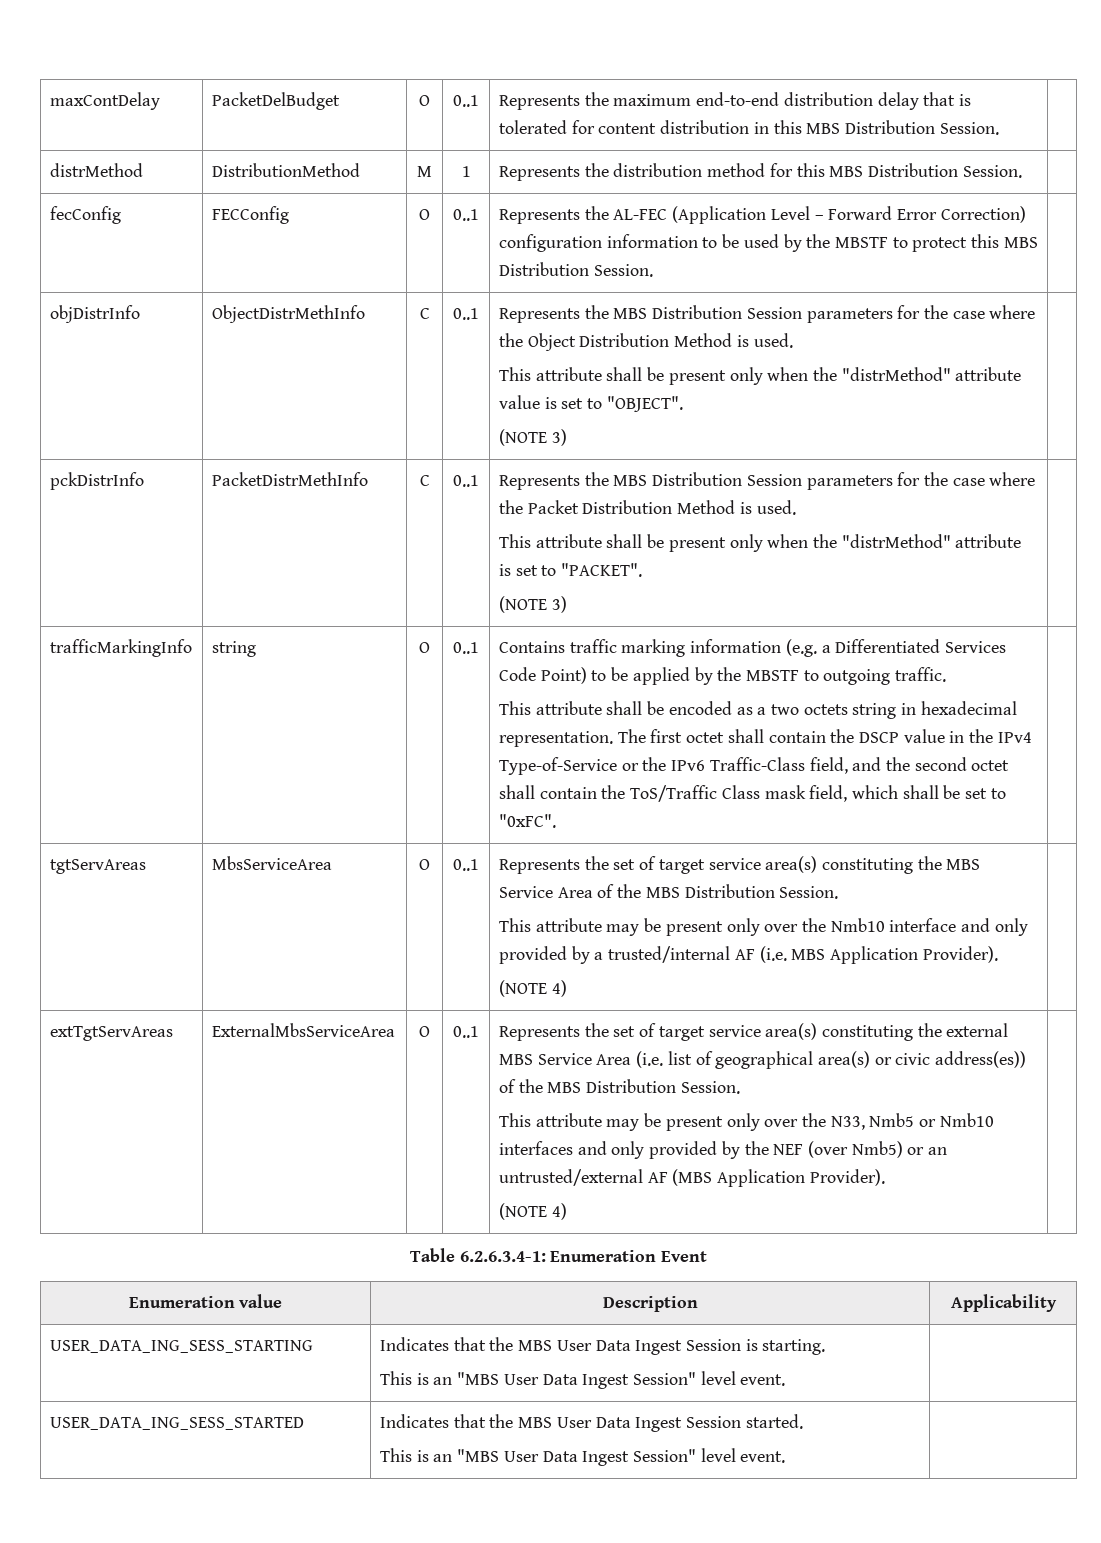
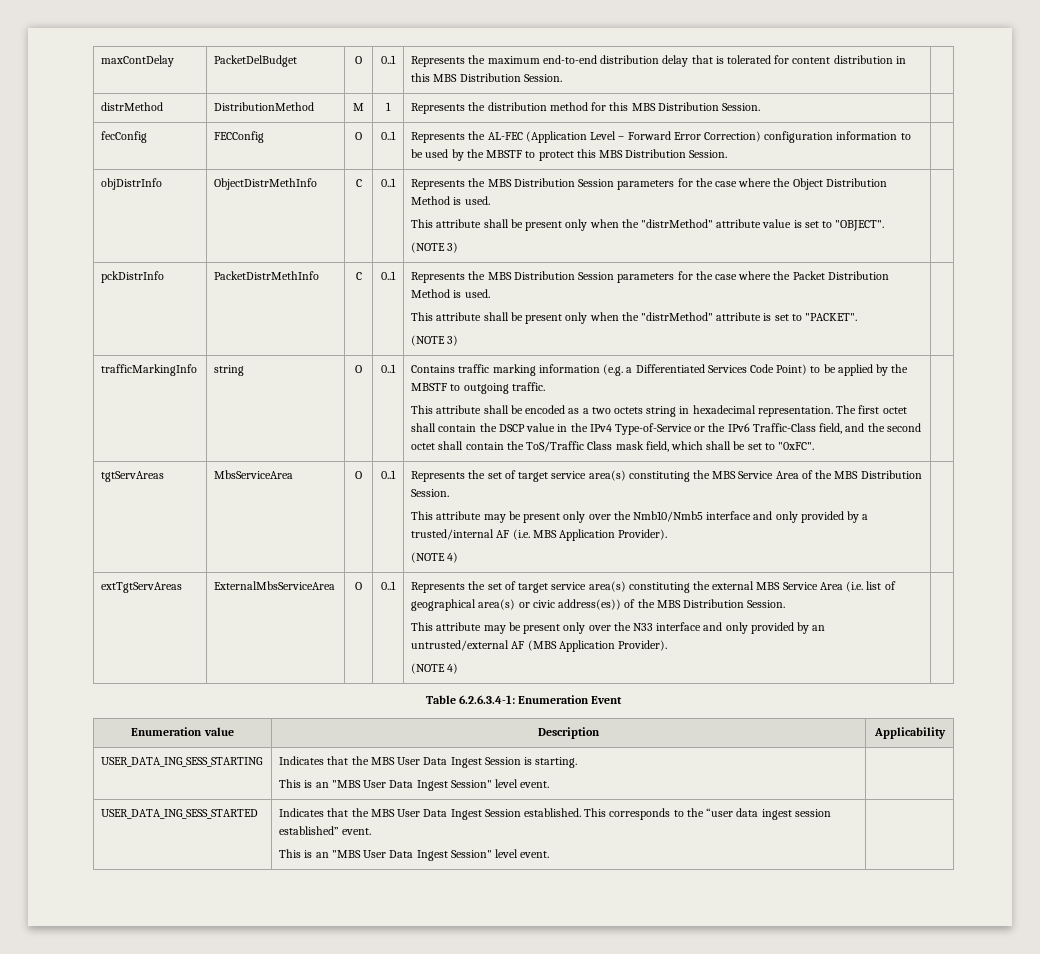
[830,918,885,932] Nmb10 -> [633,511,704,522] Nmb10/Nmb5
[830,1113,994,1130] [498,1141,925,1159] N33, Nmb5 or Nmb10 interfaces and only provided by the NEF (over Nmb5) or -> [633,622,810,634] N33 interface and only provided by
[745,1414,803,1429] started. -> [524,808,831,820] [279,826,372,835] established. This corresponds to the “user data ingest session established” event.

